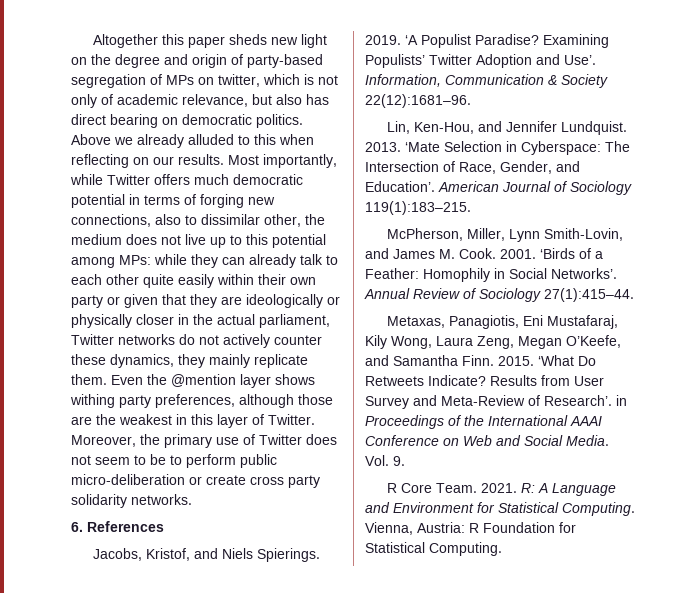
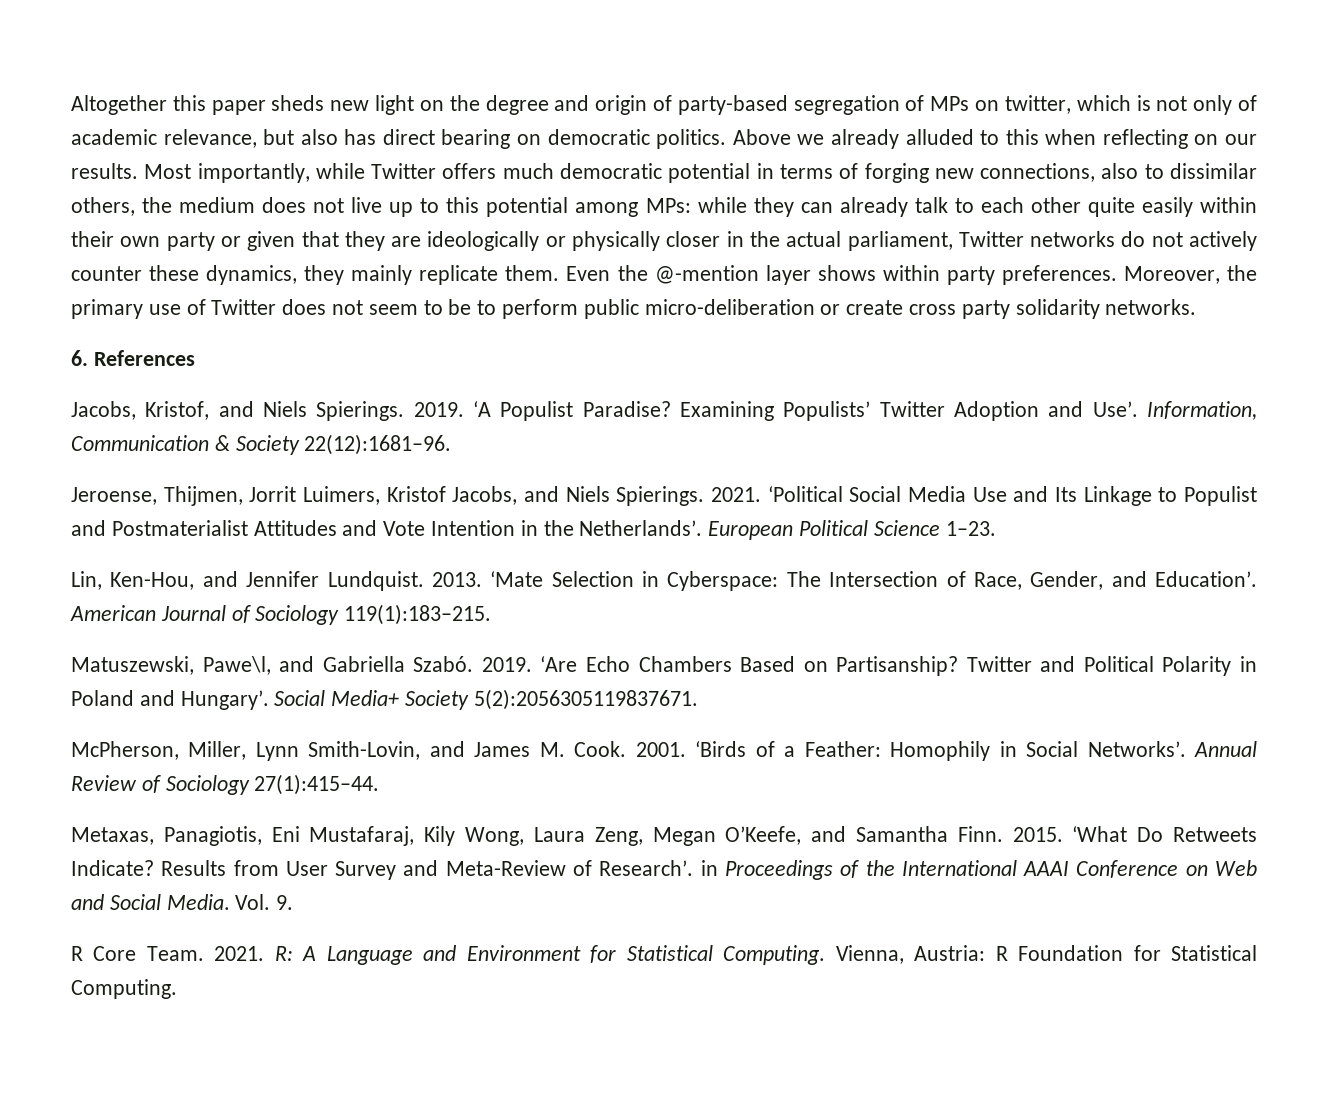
[264,214,301,227] other, -> [71,197,135,216] others,
[171,374,236,387] @mention -> [654,265,759,284] @-mention
[70,394,333,408] [71,414,315,428] withing party preferences, although those are the weakest in this layer of Twitter. -> [882,265,1117,285] within party preferences.
(471, 101) none -> [71,486,1257,506] [71,520,996,540] // Jeroense, Thijmen, Jorrit Luimers, Kristof Jacobs, and Niels Spierings. 2021. ‘Political Social Media Use and Its Linkage to Populist and Postmaterialist Attitudes and Vote Intention in the Netherlands’. European Political Science 1–23.
(471, 208) none -> [71,656,1257,676] [71,689,698,710] // Matuszewski, Pawe\l, and Gabriella Szabó. 2019. ‘Are Echo Chambers Based on Partisanship? Twitter and Political Polarity in Poland and Hungary’. Social Media+ Society 5(2):2056305119837671.

